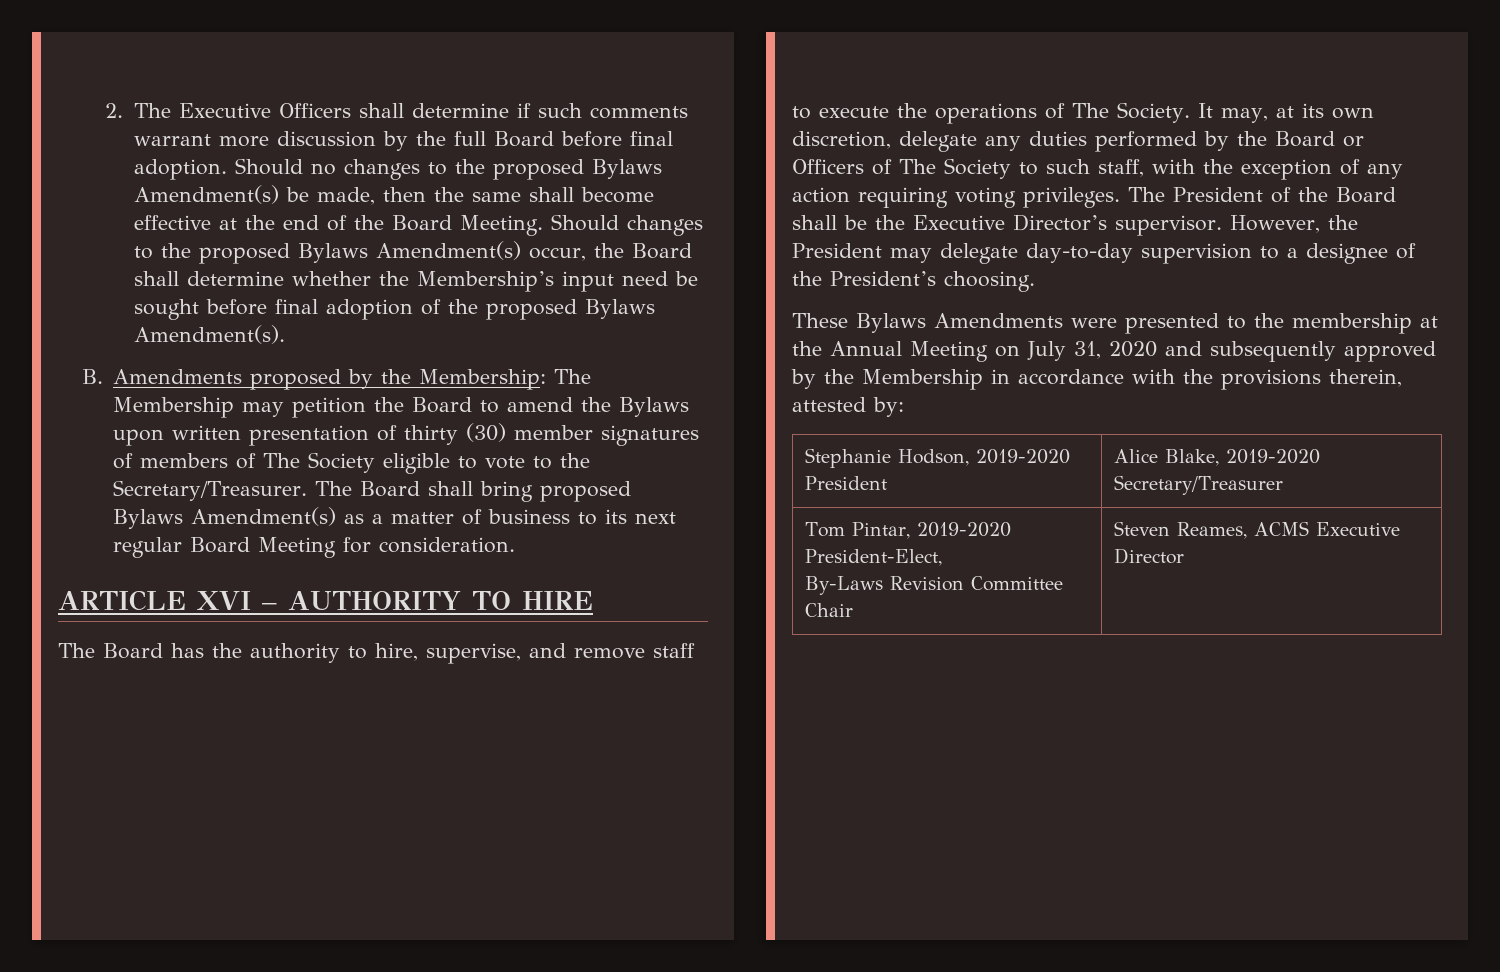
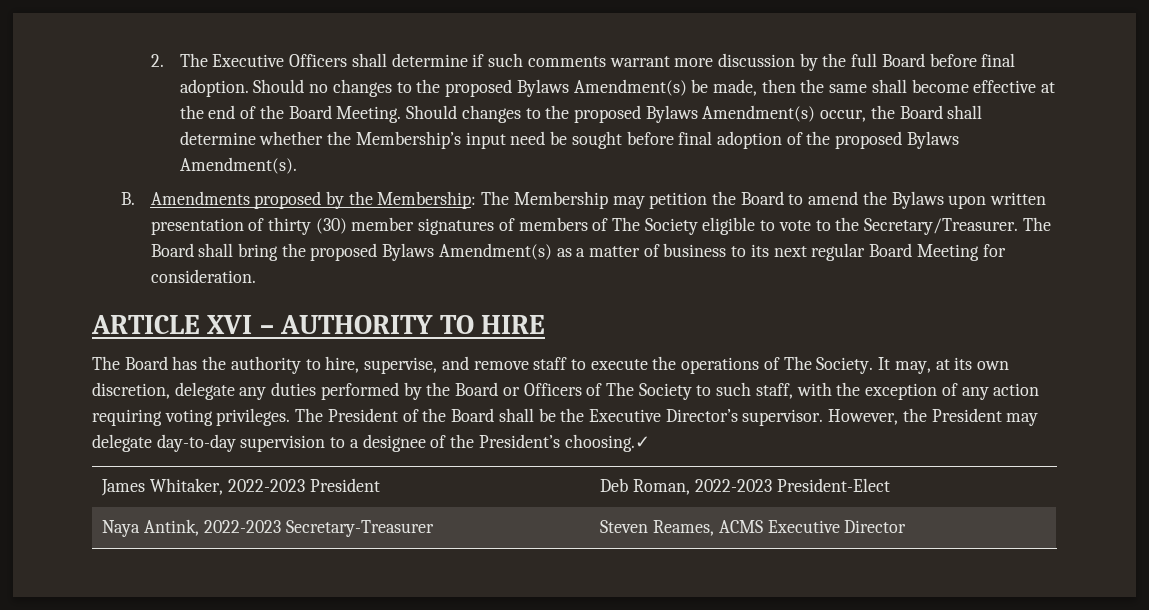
(534, 491) none -> [281,243,306,257] the
[944,271,1035,292] [792,313,1438,334] [792,341,1436,362] [791,369,1402,390] [792,397,904,417] [805,448,1071,468] [805,476,888,490] [1114,449,1321,466] [1114,475,1284,495] [805,522,1012,539] [805,549,943,566] [805,576,1064,595] [805,603,854,617] choosing. // These Bylaws Amendments were presented to the membership at the Annual Meeting on July 31, 2020 and subsequently approved by the Membership in accordance with the provisions therein, attested by: // Stephanie Hodson, 2019-2020 President | Alice Blake, 2019-2020 Secretary/Treasurer // Tom Pintar, 2019-2020 President-Elect, // By-Laws Revision Committee Chair -> [564,434,650,452] [101,478,380,496] [600,478,890,495] [102,519,434,537] choosing.✓ // James Whitaker, 2022-2023 President | Deb Roman, 2022-2023 President-Elect // Naya Antink, 2022-2023 Secretary-Treasurer

